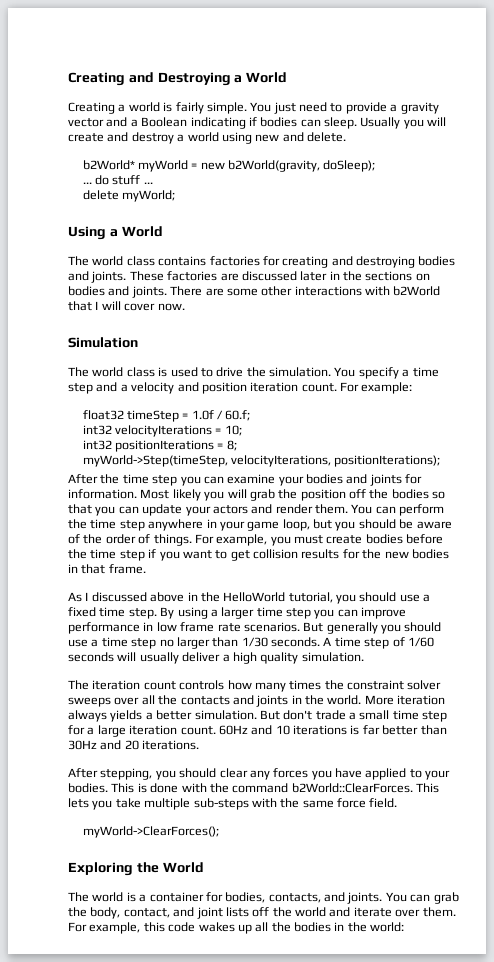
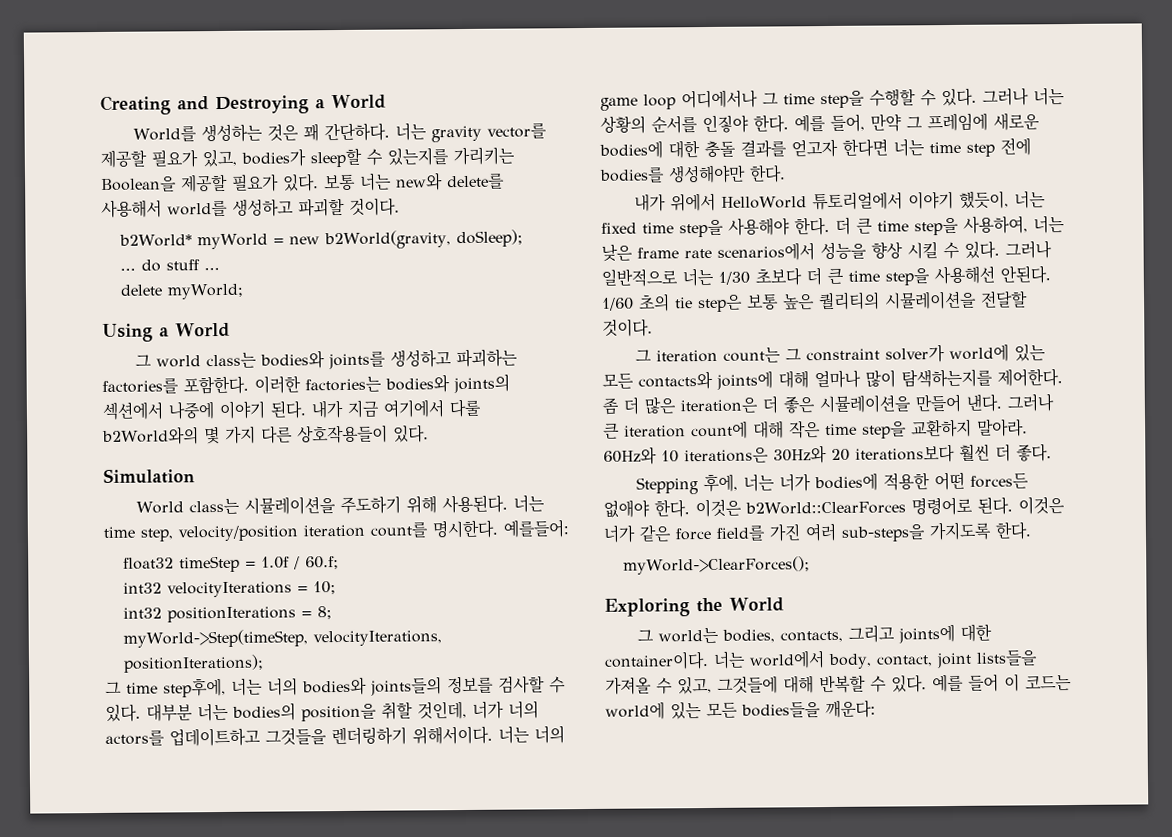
[68,102,439,114] [68,117,447,129] [68,132,346,144] Creating a world is fairly simple. You just need to provide a gravity vector and a Boolean indicating if bodies can sleep. Usually you will create and destroy a world using new and delete. -> [132,122,547,143] [100,146,515,168] [101,172,505,193] [101,197,400,218] World를 생성하는 것은 꽤 간단하다. 너는 gravity vector를 제공할 필요가 있고, bodies가 sleep할 수 있는지를 가리키는 Boolean을 제공할 필요가 있다. 보통 너는 new와 delete를 사용해서 world를 생성하고 파괴할 것이다.
[68,256,456,268] [68,271,430,283] [68,286,441,298] [68,301,185,311] [68,337,138,348] [68,367,439,379] [68,382,413,394] The world class contains factories for creating and destroying bodies and joints. These factories are discussed later in the sections on bodies and joints. There are some other interactions with b2World that I will cover now. // Simulation // The world class is used to drive the simulation. You specify a time step and a velocity and position iteration count. For example: -> [134,348,518,370] [102,373,510,395] [102,398,481,420] [102,424,429,445] [103,468,195,484] [135,494,545,515] [103,519,569,542] 그 world class는 bodies와 joints를 생성하고 파괴하는 factories를 포함한다. 이러한 factories는 bodies와 joints의 섹션에서 나중에 이야기 된다. 내가 지금 여기에서 다룰 b2World와의 몇 가지 다른 상호작용들이 있다. // Simulation // World class는 시뮬레이션을 주도하기 위해 사용된다. 너는 time step, velocity/position iteration count를 명시한다. 예를들어:
[68,474,423,486] [68,489,446,501] [68,504,445,516] [68,519,452,531] [68,534,444,546] [68,549,449,561] [68,564,146,574] [68,592,431,604] [68,607,407,619] [68,622,442,634] [68,637,434,649] [68,652,364,664] [68,680,442,692] [68,695,446,707] [68,710,448,722] [68,725,447,737] [68,740,200,750] [68,768,451,780] [68,783,439,793] [68,798,398,810] [82,826,219,838] [68,862,204,876] [68,892,459,904] [68,907,456,919] [68,922,405,934] After the time step you can examine your bodies and joints for information. Most likely you will grab the position off the bodies so that you can update your actors and render them. You can perform the time step anywhere in your game loop, but you should be aware of the order of things. For example, you must create bodies before the time step if you want to get collision results for the new bodies in that frame. // As I discussed above in the HelloWorld tutorial, you should use a fixed time step. By using a larger time step you can improve performance in low frame rate scenarios. But generally you should use a time step no larger than 1/30 seconds. A time step of 1/60 seconds will usually deliver a high quality simulation. // The iteration count controls how many times the constraint solver sweeps over all the contacts and joints in the world. More iteration always yields a better simulation. But don't trade a small time step for a large iteration count. 60Hz and 10 iterations is far better than 30Hz and 20 iterations. // After stepping, you should clear any forces you have applied to your bodies. This is done with the command b2World::ClearForces. This lets you take multiple sub-steps with the same force field. // myWorld->ClearForces(); // Exploring the World // The world is a container for bodies, contacts, and joints. You can grab the body, contact, and joint lists off the world and iterate over them. For example, this code wakes up all the bodies in the world: -> [105,675,566,698] [105,700,539,722] [105,725,565,747] [600,87,1065,111] [600,112,1040,134] [599,137,1031,159] [599,164,786,184] [633,190,1046,212] [601,215,1065,238] [601,240,1052,262] [601,265,1051,287] [602,290,1028,313] [602,318,653,337] [634,343,1046,363] [602,368,1063,390] [602,393,1054,415] [603,418,1028,440] [603,443,1052,465] [635,471,1029,495] [603,496,1065,518] [603,521,1032,543] [623,556,811,575] [604,597,784,617] [636,623,992,644] [604,650,1038,670] [605,673,1072,695] [605,699,876,720] 그 time step후에, 너는 너의 bodies와 joints들의 정보를 검사할 수 있다. 대부분 너는 bodies의 position을 취할 것인데, 너가 너의 actors를 업데이트하고 그것들을 렌더링하기 위해서이다. 너는 너의 game loop 어디에서나 그 time step을 수행할 수 있다. 그러나 너는 상황의 순서를 인짛야 한다. 예를 들어, 만약 그 프레임에 새로운 bodies에 대한 충돌 결과를 얻고자 한다면 너는 time step 전에 bodies를 생성해야만 한다. // 내가 위에서 HelloWorld 튜토리얼에서 이야기 했듯이, 너는 fixed time step을 사용해야 한다. 더 큰 time step을 사용하여, 너는 낮은 frame rate scenarios에서 성능을 향상 시킬 수 있다. 그러나 일반적으로 너는 1/30 초보다 더 큰 time step을 사용해선 안된다. 1/60 초의 tie step은 보통 높은 퀄리티의 시뮬레이션을 전달할 것이다. // 그 iteration count는 그 constraint solver가 world에 있는 모든 contacts와 joints에 대해 얼마나 많이 탐색하는지를 제어한다. 좀 더 많은 iteration은 더 좋은 시뮬레이션을 만들어 낸다. 그러나 큰 iteration count에 대해 작은 time step을 교환하지 말아라. 60Hz와 10 iterations은 30Hz와 20 iterations보다 훨씬 더 좋다. // Stepping 후에, 너는 너가 bodies에 적용한 어떤 forces든 없애야 한다. 이것은 b2World::ClearForces 명령어로 된다. 이것은 너가 같은 force field를 가진 여러 sub-steps을 가지도록 한다. // myWorld->ClearForces(); // Exploring the World // 그 world는 bodies, contacts, 그리고 joints에 대한 container이다. 너는 world에서 body, contact, joint lists들을 가져올 수 있고, 그것들에 대해 반복할 수 있다. 예를 들어 이 코드는 world에 있는 모든 bodies들을 깨운다:

